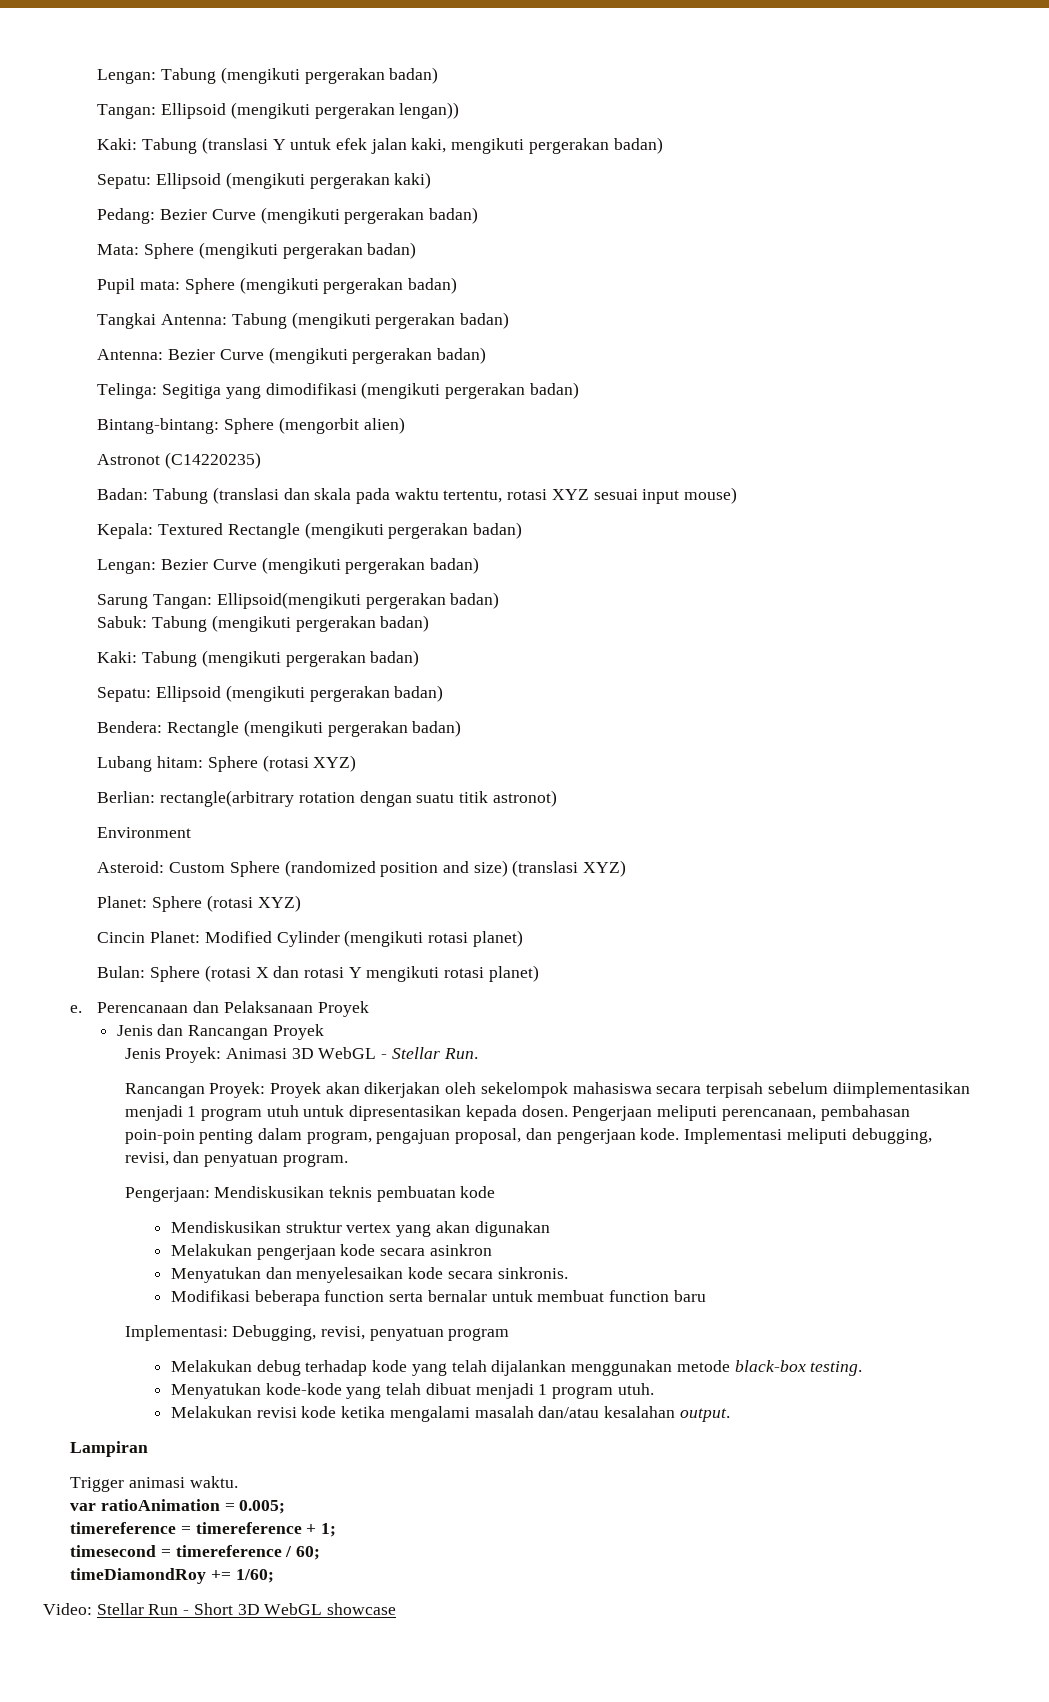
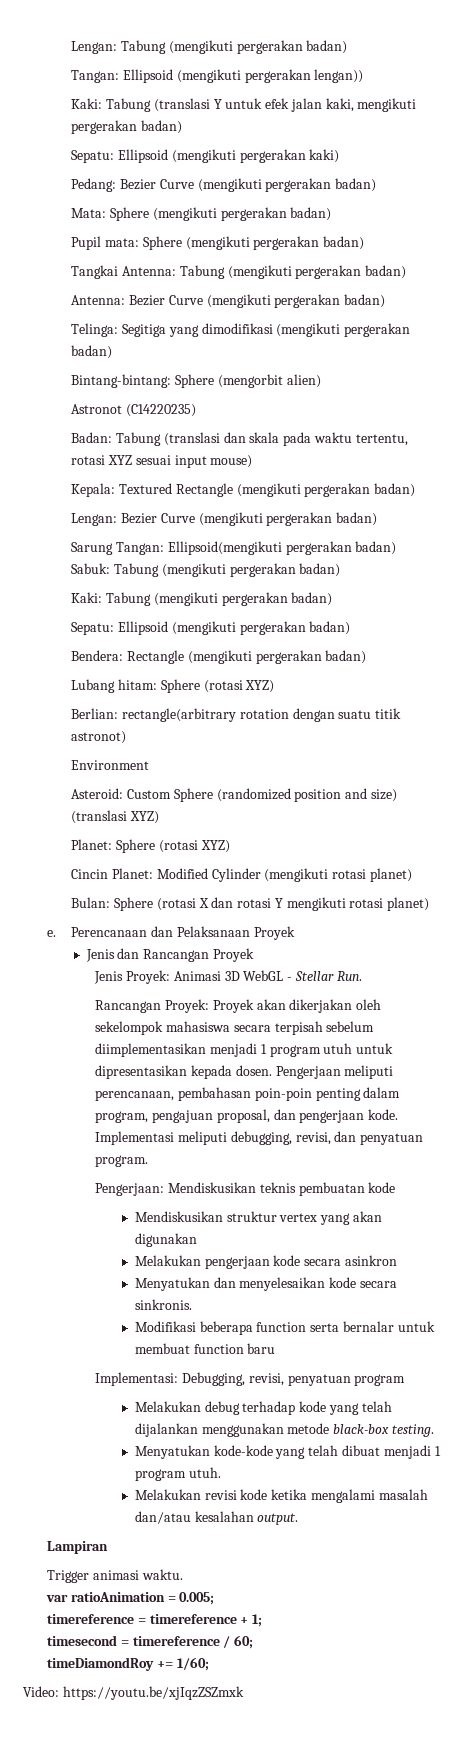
[96,1603,397,1615] Stellar Run - Short 3D WebGL showcase -> [62,1686,244,1700] https://youtu.be/xjIqzZSZmxk

